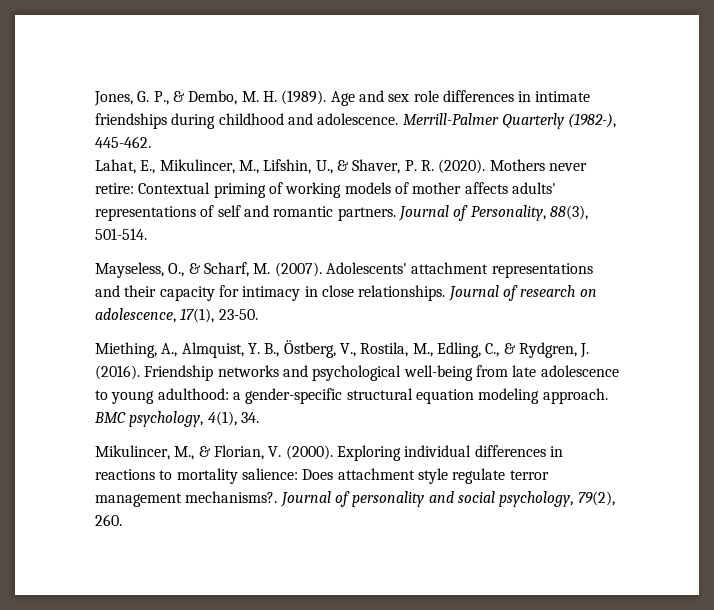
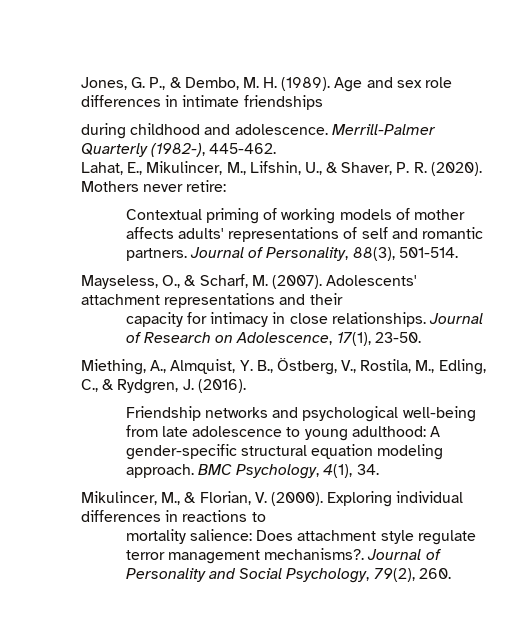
(167, 121) none -> (323, 102) //
(134, 188) none -> (227, 186) //
(157, 291) none -> (343, 299) //
[520,285,597,297] [95,308,176,323] research on adolescence, -> [144,332,333,345] Research on Adolescence,
(140, 372) none -> (246, 386) //
[232,392,241,400] a -> [429,426,440,437] A
[129,411,204,427] psychology, -> [236,464,320,479] Psychology,
(173, 475) none -> (266, 517) //
[352,491,574,507] personality and social psychology, -> [125,568,370,583] Personality and Social Psychology,

